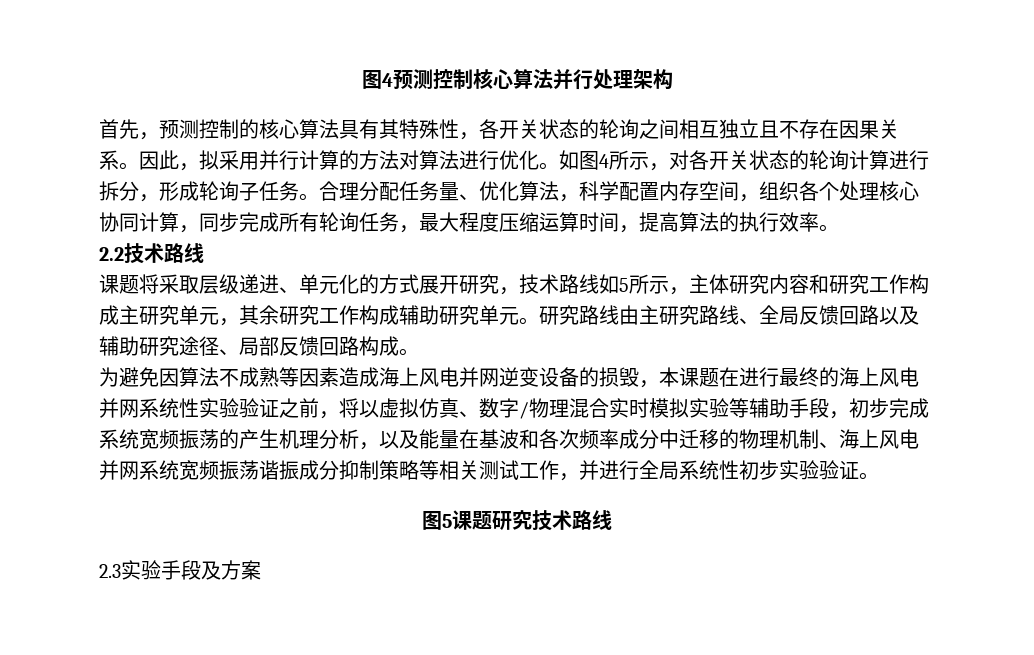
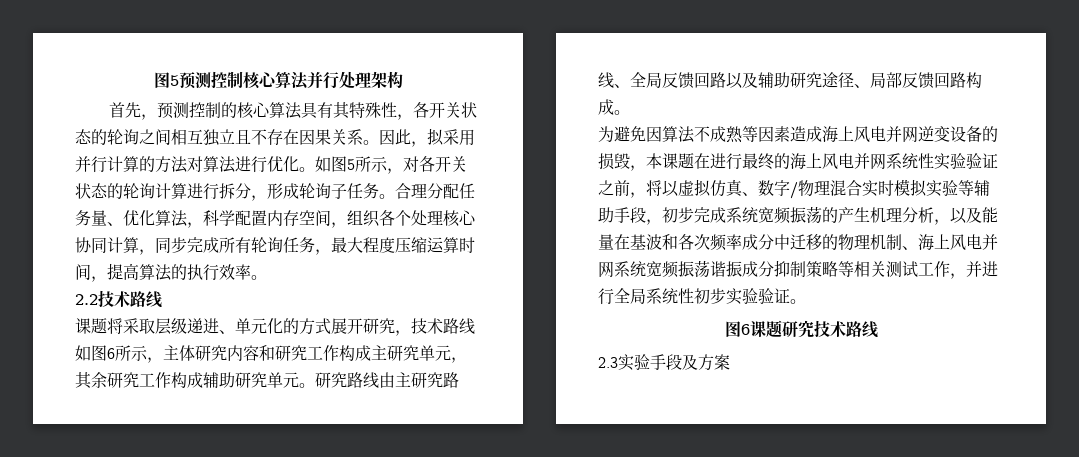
[361,70,393,89] 图4 -> [153,72,179,88] 图5
[599,154,609,168] 4 -> [347,159,355,170] 5
[619,278,629,292] 5 -> [91,345,115,361] 图6
[442,514,452,528] 5 -> [740,324,750,335] 6

